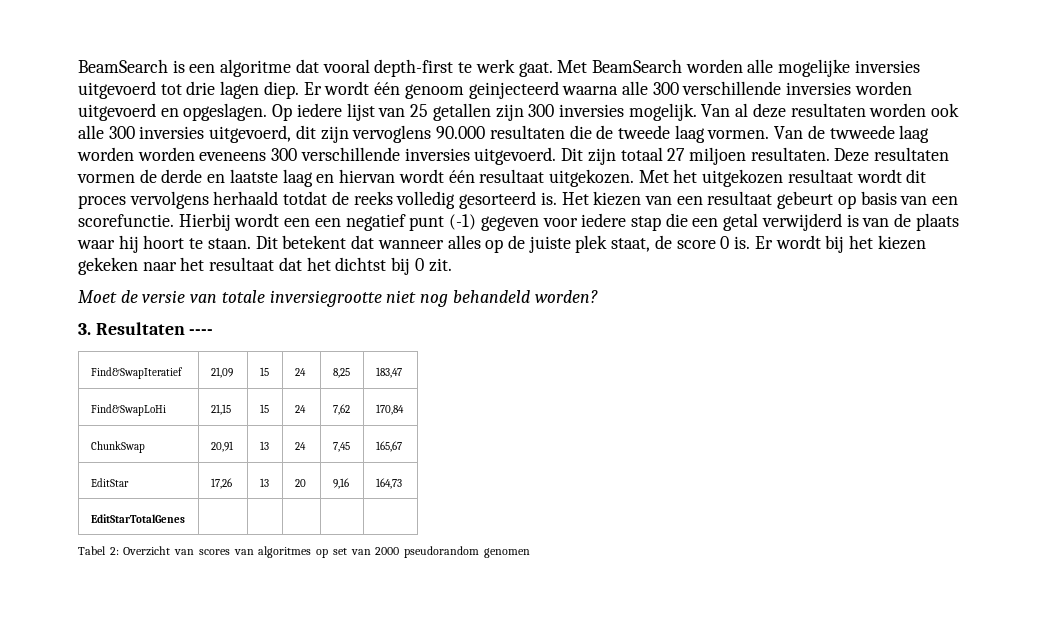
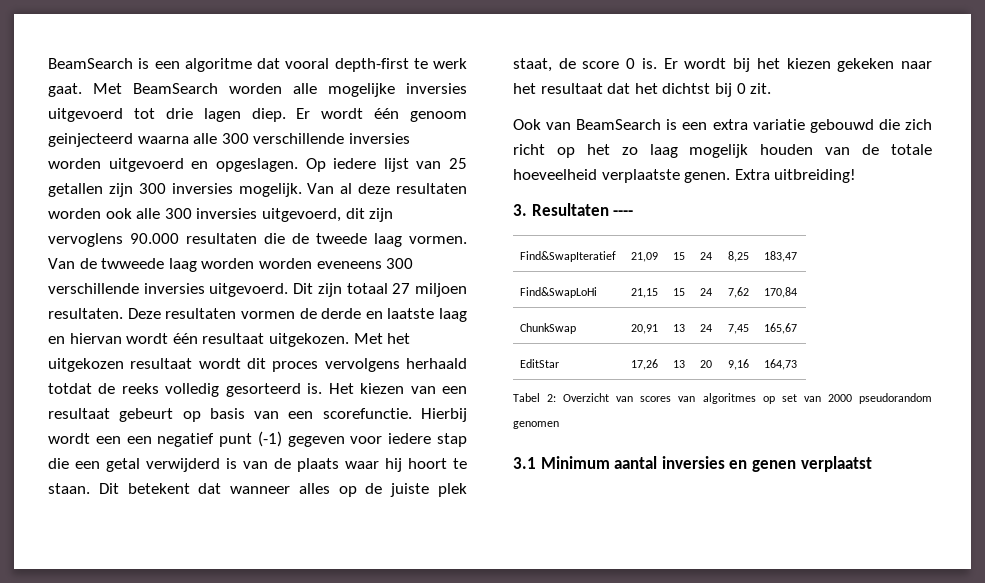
[78,290,598,307] Moet de versie van totale inversiegrootte niet nog behandeld worden? -> [513,119,932,133] [513,144,932,158] [513,169,857,183] Ook van BeamSearch is een extra variatie gebouwd die zich richt op het zo laag mogelijk houden van de totale hoeveelheid verplaatste genen. Extra uitbreiding!
[90,514,185,523] // EditStarTotalGenes | | | | | -> (798, 364) none
(530, 553) none -> [513,456,872,472] // 3.1 Minimum aantal inversies en genen verplaatst

